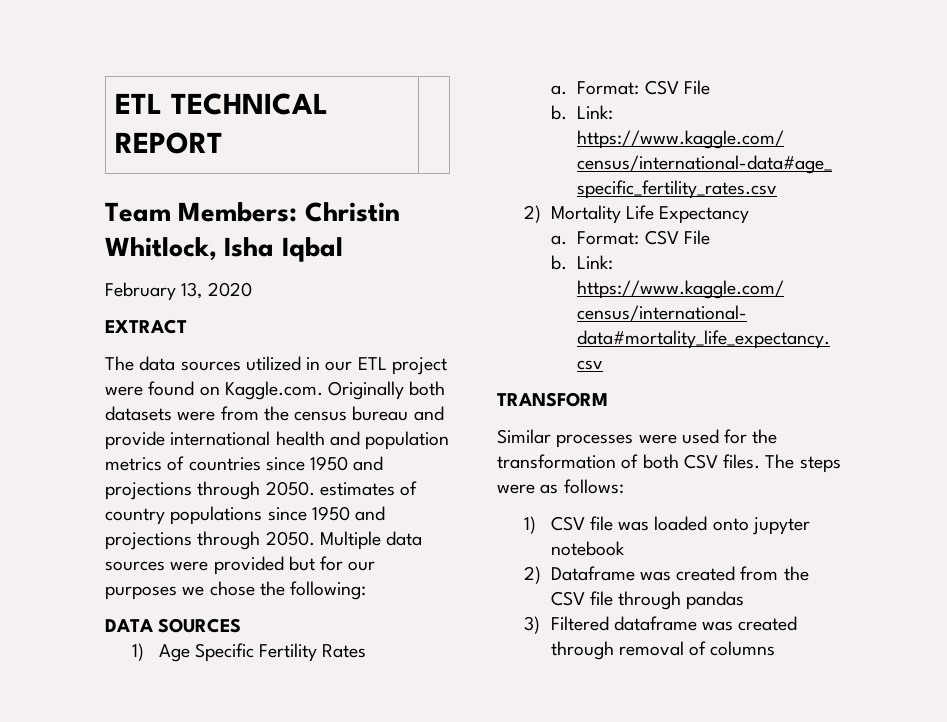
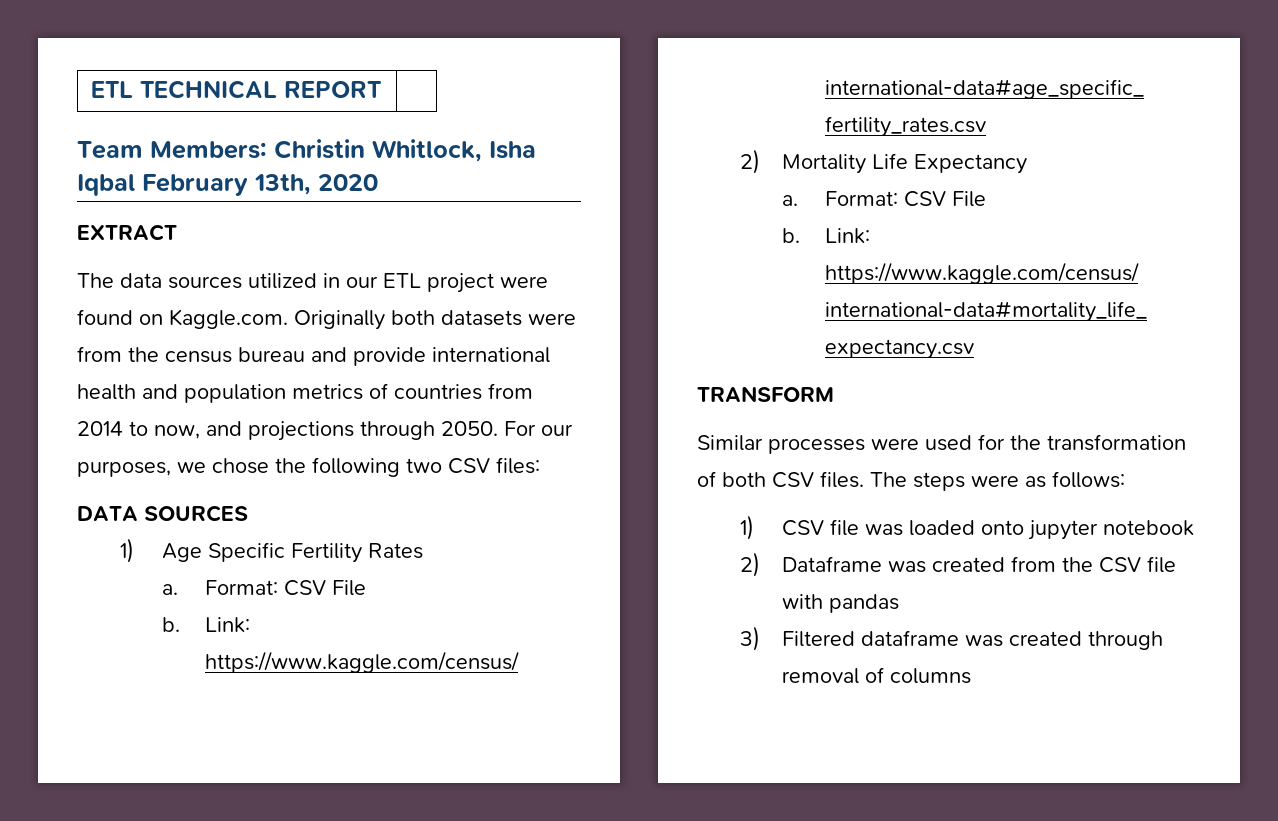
[105,282,203,301] // February 13, -> [142,174,311,196] February 13th,
[265,456,384,471] [105,481,418,500] [105,506,386,525] [105,531,423,550] [105,556,376,575] [105,581,367,600] since 1950 and projections through 2050. estimates of country populations since 1950 and projections through 2050. Multiple data sources were provided but for our purposes we chose the following: -> [488,383,533,399] [77,421,573,441] [77,457,540,477] from 2014 to now, and projections through 2050. For our purposes, we chose the following two CSV files:
[618,591,682,610] through -> [782,594,824,609] with

